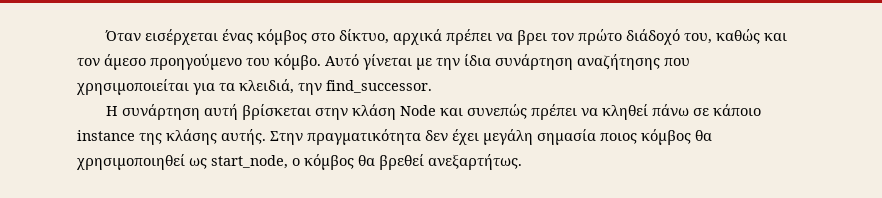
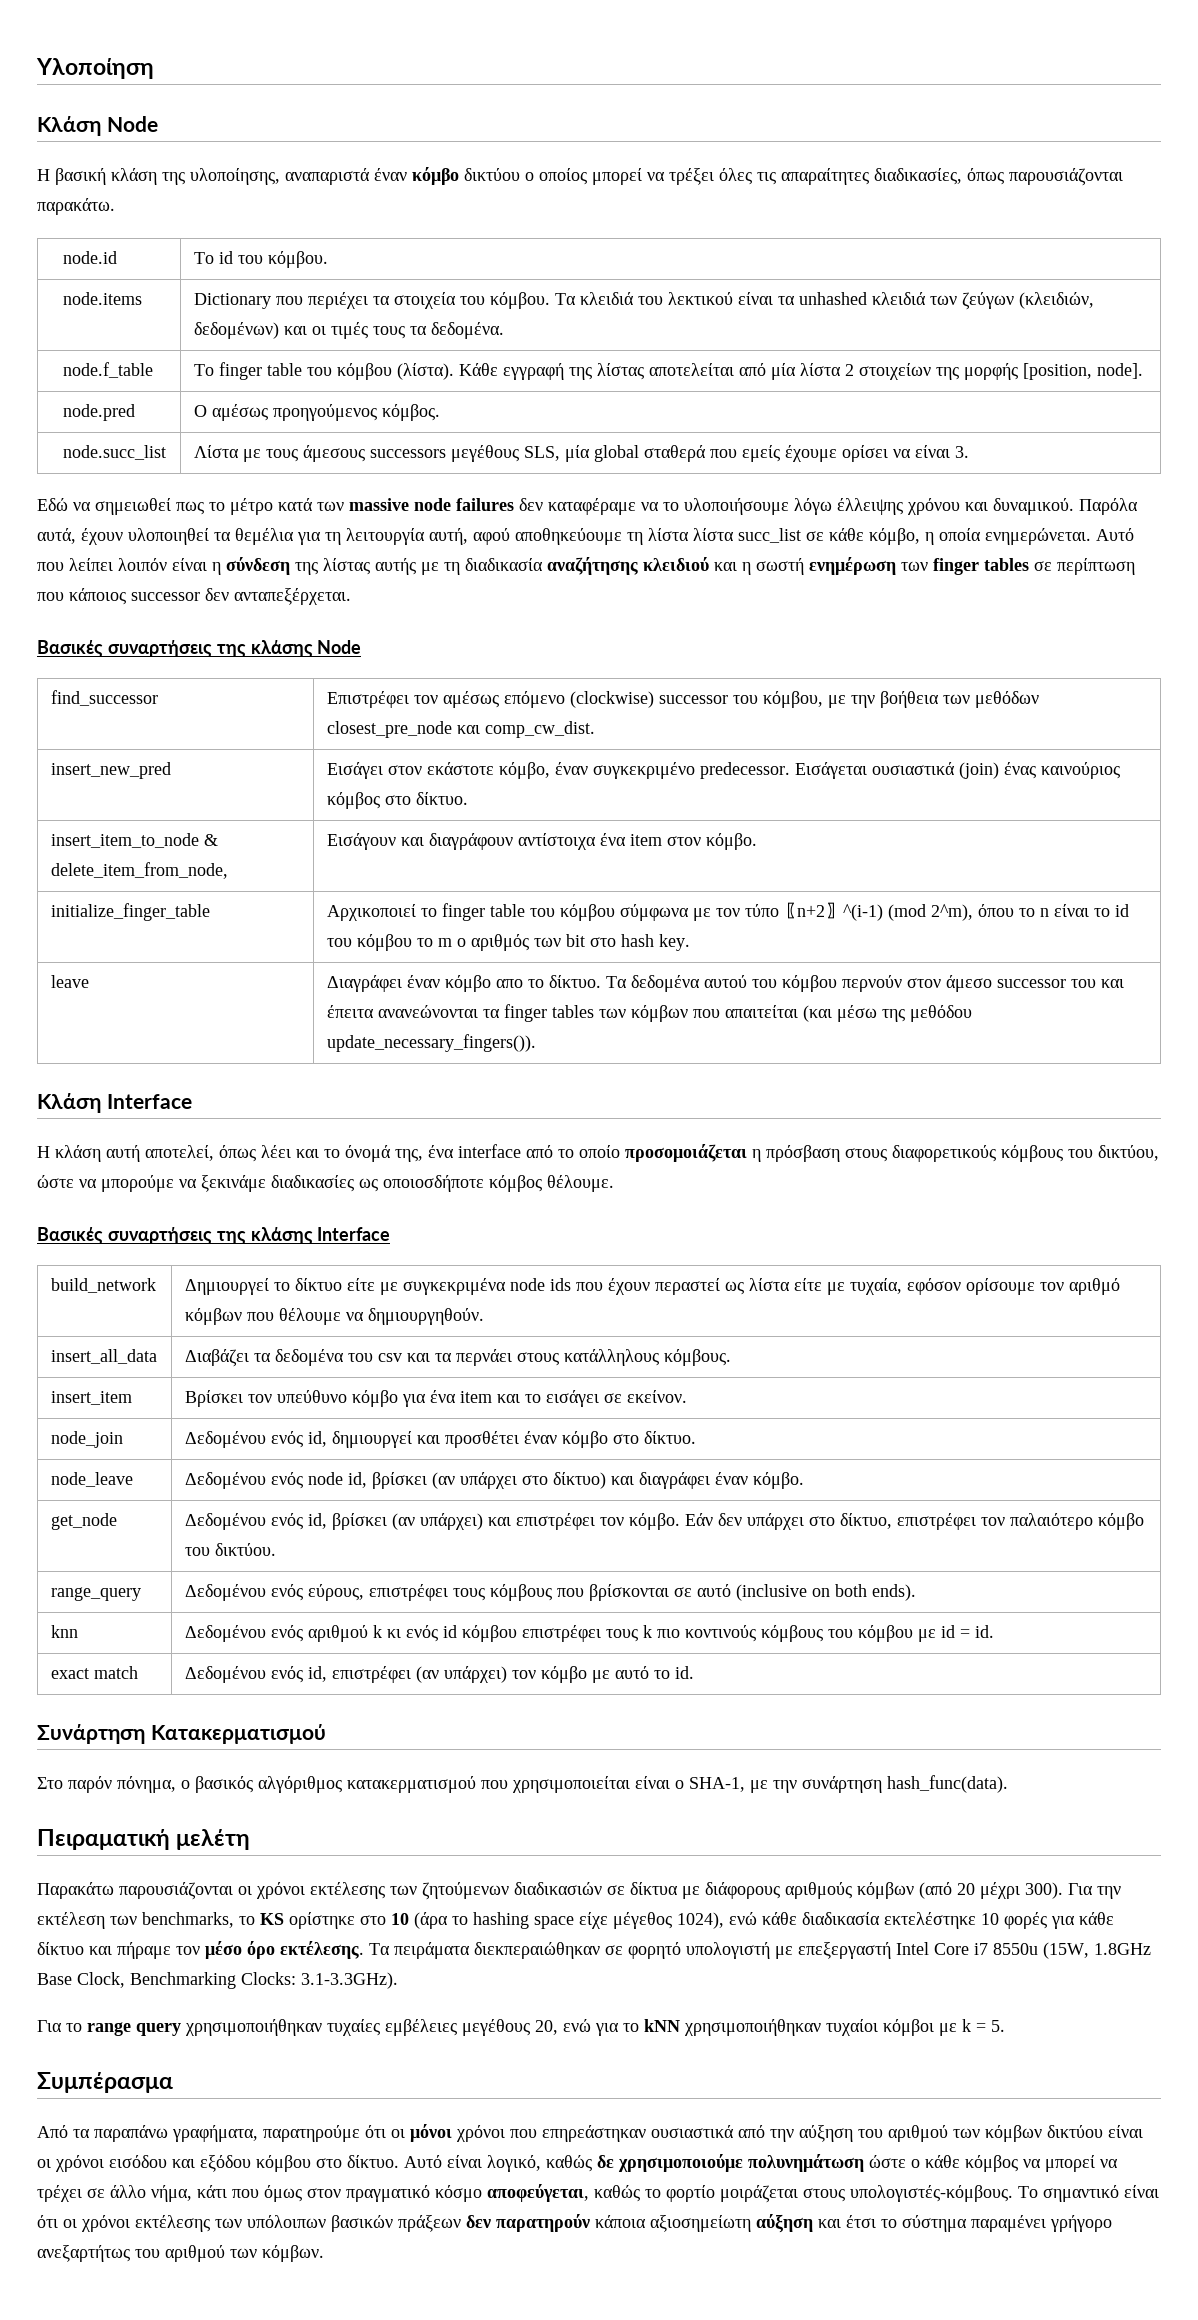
[104,29,787,45] [77,54,690,70] [76,79,432,95] [105,104,761,120] [77,129,712,145] [76,154,522,170] Όταν εισέρχεται ένας κόμβος στο δίκτυο, αρχικά πρέπει να βρει τον πρώτο διάδοχό του, καθώς και τον άμεσο προηγούμενο του κόμβο. Αυτό γίνεται με την ίδια συνάρτηση αναζήτησης που χρησιμοποιείται για τα κλειδιά, την find_successor. // Η συνάρτηση αυτή βρίσκεται στην κλάση Node και συνεπώς πρέπει να κληθεί πάνω σε κάποιο instance της κλάσης αυτής. Στην πραγματικότητα δεν έχει μεγάλη σημασία ποιος κόμβος θα χρησιμοποιηθεί ως start_node, ο κόμβος θα βρεθεί ανεξαρτήτως. -> [36,58,154,79] [37,116,158,136] [37,167,1123,186] [37,198,115,215] [62,251,117,264] [193,251,328,268] [62,292,142,305] [193,292,1094,310] [193,322,504,339] [62,362,153,378] [193,362,1143,380] [62,404,135,421] [193,404,440,421] [62,445,166,460] [193,445,969,462] [37,498,1138,515] [37,528,1134,545] [37,557,1135,575] [37,588,351,605] [37,640,362,658] [50,690,158,706] [326,691,1039,708] [326,721,595,738] [50,762,171,779] [326,762,1120,779] [326,792,468,809] [50,833,218,848] [50,862,228,879] [326,833,757,850] [50,903,210,921] [326,902,1129,921] [326,934,690,951] [50,975,89,988] [326,975,1124,992] [326,1004,972,1022] [326,1034,536,1052] [37,1093,192,1113] [37,1144,1159,1162] [37,1175,614,1192] [37,1227,391,1245] [50,1278,156,1293] [184,1278,1120,1295] [184,1308,484,1325] [50,1349,157,1364] [184,1349,731,1367] [50,1391,132,1405] [184,1390,687,1407] [50,1431,123,1448] [184,1431,696,1448] [50,1472,133,1487] [184,1472,804,1489] [50,1513,117,1530] [184,1513,1144,1530] [184,1543,276,1556] [50,1587,141,1601] [184,1584,916,1601] [50,1625,78,1638] [184,1625,994,1642] [50,1666,138,1679] [184,1666,694,1683] [37,1724,326,1744] [37,1775,1008,1793] [37,1829,251,1850] [37,1882,1121,1900] [37,1912,1114,1929] [37,1941,1151,1959] [37,1972,398,1989] [37,2019,1005,2036] [37,2072,173,2093] [37,2124,1143,2142] [37,2154,1118,2172] [37,2184,1159,2203] [37,2214,1112,2233] [37,2245,324,2262] Υλοποίηση // Κλάση Node // Η βασική κλάση της υλοποίησης, αναπαριστά έναν κόμβο δικτύου ο οποίος μπορεί να τρέξει όλες τις απαραίτητες διαδικασίες, όπως παρουσιάζονται παρακάτω. // node.id | Το id του κόμβου. // node.items | Dictionary που περιέχει τα στοιχεία του κόμβου. Τα κλειδιά του λεκτικού είναι τα unhashed κλειδιά των ζεύγων (κλειδιών, δεδομένων) και οι τιμές τους τα δεδομένα. // node.f_table | Το finger table του κόμβου (λίστα). Κάθε εγγραφή της λίστας αποτελείται από μία λίστα 2 στοιχείων της μορφής [position, node]. // node.pred | Ο αμέσως προηγούμενος κόμβος. // node.succ_list | Λίστα με τους άμεσους successors μεγέθους SLS, μία global σταθερά που εμείς έχουμε ορίσει να είναι 3. // Εδώ να σημειωθεί πως το μέτρο κατά των massive node failures δεν καταφέραμε να το υλοποιήσουμε λόγω έλλειψης χρόνου και δυναμικού. Παρόλα αυτά, έχουν υλοποιηθεί τα θεμέλια για τη λειτουργία αυτή, αφού αποθηκεύουμε τη λίστα λίστα succ_list σε κάθε κόμβο, η οποία ενημερώνεται. Αυτό που λείπει λοιπόν είναι η σύνδεση της λίστας αυτής με τη διαδικασία αναζήτησης κλειδιού και η σωστή ενημέρωση των finger tables σε περίπτωση που κάποιος successor δεν ανταπεξέρχεται. // Βασικές συναρτήσεις της κλάσης Node // find_successor | Επιστρέφει τον αμέσως επόμενο (clockwise) successor του κόμβου, με την βοήθεια των μεθόδων closest_pre_node και comp_cw_dist. // insert_new_pred | Εισάγει στον εκάστοτε κόμβο, έναν συγκεκριμένο predecessor. Εισάγεται ουσιαστικά (join) ένας καινούριος κόμβος στο δίκτυο. // insert_item_to_node & delete_item_from_node, | Εισάγουν και διαγράφουν αντίστοιχα ένα item στον κόμβο. // initialize_finger_table | Αρχικοποιεί το finger table του κόμβου σύμφωνα με τον τύπο〖n+2〗^(i-1) (mod 2^m), όπου το n είναι το id του κόμβου το m ο αριθμός των bit στο hash key. // leave | Διαγράφει έναν κόμβο απο το δίκτυο. Τα δεδομένα αυτού του κόμβου περνούν στον άμεσο successor του και έπειτα ανανεώνονται τα finger tables των κόμβων που απαιτείται (και μέσω της μεθόδου update_necessary_fingers()). // Κλάση Interface // Η κλάση αυτή αποτελεί, όπως λέει και το όνομά της, ένα interface από το οποίο προσομοιάζεται η πρόσβαση στους διαφορετικούς κόμβους του δικτύου, ώστε να μπορούμε να ξεκινάμε διαδικασίες ως οποιοσδήποτε κόμβος θέλουμε. // Βασικές συναρτήσεις της κλάσης Interface // build_network | Δημιουργεί το δίκτυο είτε με συγκεκριμένα node ids που έχουν περαστεί ως λίστα είτε με τυχαία, εφόσον ορίσουμε τον αριθμό κόμβων που θέλουμε να δημιουργηθούν. // insert_all_data | Διαβάζει τα δεδομένα του csv και τα περνάει στους κατάλληλους κόμβους. // insert_item | Βρίσκει τον υπεύθυνο κόμβο για ένα item και το εισάγει σε εκείνον. // node_join | Δεδομένου ενός id, δημιουργεί και προσθέτει έναν κόμβο στο δίκτυο. // node_leave | Δεδομένου ενός node id, βρίσκει (αν υπάρχει στο δίκτυο) και διαγράφει έναν κόμβο. // get_node | Δεδομένου ενός id, βρίσκει (αν υπάρχει) και επιστρέφει τον κόμβο. Εάν δεν υπάρχει στο δίκτυο, επιστρέφει τον παλαιότερο κόμβο του δικτύου. // range_query | Δεδομένου ενός εύρους, επιστρέφει τους κόμβους που βρίσκονται σε αυτό (inclusive on both ends). // knn | Δεδομένου ενός αριθμού k κι ενός id κόμβου επιστρέφει τους k πιο κοντινούς κόμβους του κόμβου με id = id. // exact match | Δεδομένου ενός id, επιστρέφει (αν υπάρχει) τον κόμβο με αυτό το id. // Συνάρτηση Κατακερματισμού // Στο παρόν πόνημα, ο βασικός αλγόριθμος κατακερματισμού που χρησιμοποιείται είναι ο SHA-1, με την συνάρτηση hash_func(data). // Πειραματική μελέτη // Παρακάτω παρουσιάζονται οι χρόνοι εκτέλεσης των ζητούμενων διαδικασιών σε δίκτυα με διάφορους αριθμούς κόμβων (από 20 μέχρι 300). Για την εκτέλεση των benchmarks, το KS ορίστηκε στο 10 (άρα το hashing space είχε μέγεθος 1024), ενώ κάθε διαδικασία εκτελέστηκε 10 φορές για κάθε δίκτυο και πήραμε τον μέσο όρο εκτέλεσης. Τα πειράματα διεκπεραιώθηκαν σε φορητό υπολογιστή με επεξεργαστή Intel Core i7 8550u (15W, 1.8GHz Base Clock, Benchmarking Clocks: 3.1-3.3GHz). // Για το range query χρησιμοποιήθηκαν τυχαίες εμβέλειες μεγέθους 20, ενώ για το kNN χρησιμοποιήθηκαν τυχαίοι κόμβοι με k = 5. // Συμπέρασμα // Από τα παραπάνω γραφήματα, παρατηρούμε ότι οι μόνοι χρόνοι που επηρεάστηκαν ουσιαστικά από την αύξηση του αριθμού των κόμβων δικτύου είναι οι χρόνοι εισόδου και εξόδου κόμβου στο δίκτυο. Αυτό είναι λογικό, καθώς δε χρησιμοποιούμε πολυνημάτωση ώστε ο κάθε κόμβος να μπορεί να τρέχει σε άλλο νήμα, κάτι που όμως στον πραγματικό κόσμο αποφεύγεται, καθώς το φορτίο μοιράζεται στους υπολογιστές-κόμβους. Το σημαντικό είναι ότι οι χρόνοι εκτέλεσης των υπόλοιπων βασικών πράξεων δεν παρατηρούν κάποια αξιοσημείωτη αύξηση και έτσι το σύστημα παραμένει γρήγορο ανεξαρτήτως του αριθμού των κόμβων.

